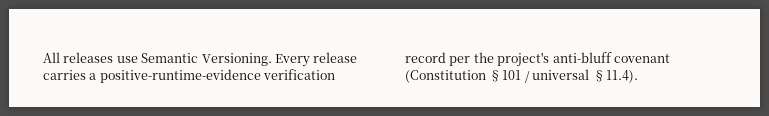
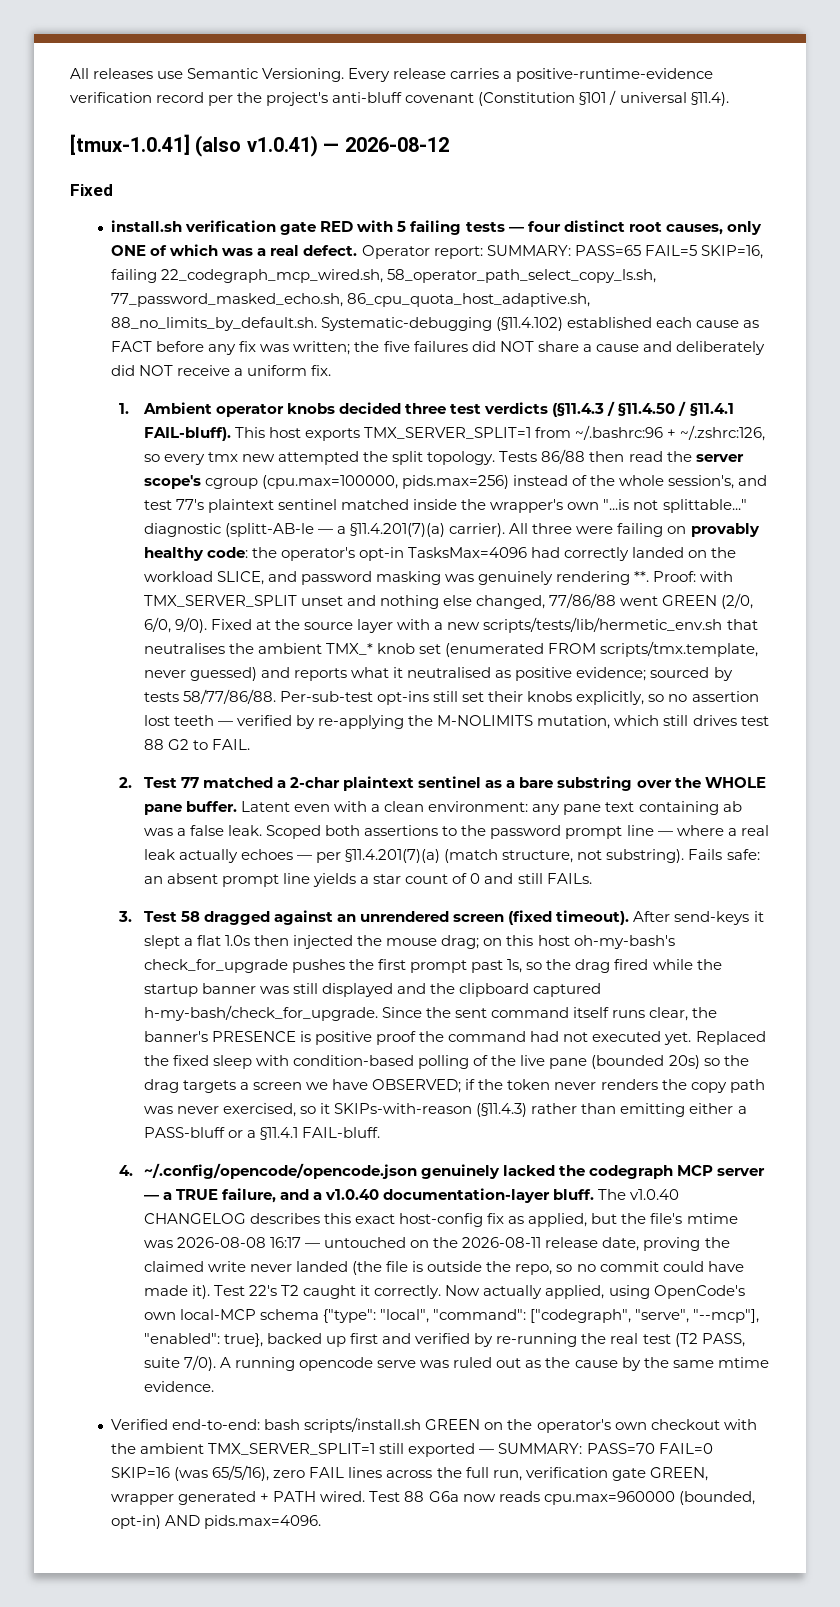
(638, 76) none -> [70,134,449,157] [70,184,113,196] [111,220,762,235] [111,244,763,259] [111,269,657,283] [111,293,591,307] [111,317,760,331] [111,341,765,355] [111,365,332,376] [119,401,734,417] [143,425,766,441] [143,449,744,465] [143,475,768,489] [143,499,747,513] [143,523,760,537] [143,547,737,561] [143,571,734,585] [143,593,754,609] [143,617,758,633] [143,641,759,657] [143,667,733,681] [143,689,759,705] [143,715,769,729] [143,739,251,750] [119,776,766,791] [143,801,742,815] [143,825,769,839] [143,849,760,863] [143,873,592,887] [118,910,764,925] [143,935,675,949] [143,959,722,973] [143,983,602,997] [143,1005,718,1021] [143,1031,766,1045] [143,1055,749,1069] [143,1079,765,1093] [143,1103,747,1117] [143,1127,381,1140] [119,1163,766,1179] [143,1188,680,1203] [143,1213,738,1227] [143,1237,730,1251] [143,1261,744,1275] [143,1285,745,1299] [143,1309,760,1323] [143,1333,745,1347] [143,1355,769,1371] [143,1381,214,1392] [111,1417,757,1433] [111,1443,713,1457] [111,1465,708,1481] [111,1491,755,1505] [111,1515,322,1529] // [tmux-1.0.41] (also v1.0.41) — 2026-08-12 // Fixed // install.sh verification gate RED with 5 failing tests — four distinct root causes, only ONE of which was a real defect. Operator report: SUMMARY: PASS=65 FAIL=5 SKIP=16, failing 22_codegraph_mcp_wired.sh, 58_operator_path_select_copy_ls.sh, 77_password_masked_echo.sh, 86_cpu_quota_host_adaptive.sh, 88_no_limits_by_default.sh. Systematic-debugging (§11.4.102) established each cause as FACT before any fix was written; the five failures did NOT share a cause and deliberately did NOT receive a uniform fix. // 1. Ambient operator knobs decided three test verdicts (§11.4.3 / §11.4.50 / §11.4.1 FAIL-bluff). This host exports TMX_SERVER_SPLIT=1 from ~/.bashrc:96 + ~/.zshrc:126, so every tmx new attempted the split topology. Tests 86/88 then read the server scope's cgroup (cpu.max=100000, pids.max=256) instead of the whole session's, and test 77's plaintext sentinel matched inside the wrapper's own "...is not splittable..." diagnostic (splitt-AB-le — a §11.4.201(7)(a) carrier). All three were failing on provably healthy code: the operator's opt-in TasksMax=4096 had correctly landed on the workload SLICE, and password masking was genuinely rendering **. Proof: with TMX_SERVER_SPLIT unset and nothing else changed, 77/86/88 went GREEN (2/0, 6/0, 9/0). Fixed at the source layer with a new scripts/tests/lib/hermetic_env.sh that neutralises the ambient TMX_* knob set (enumerated FROM scripts/tmx.template, never guessed) and reports what it neutralised as positive evidence; sourced by tests 58/77/86/88. Per-sub-test opt-ins still set their knobs explicitly, so no assertion lost teeth — verified by re-applying the M-NOLIMITS mutation, which still drives test 88 G2 to FAIL. // 2. Test 77 matched a 2-char plaintext sentinel as a bare substring over the WHOLE pane buffer. Latent even with a clean environment: any pane text containing ab was a false leak. Scoped both assertions to the password prompt line — where a real leak actually echoes — per §11.4.201(7)(a) (match structure, not substring). Fails safe: an absent prompt line yields a star count of 0 and still FAILs. // 3. Test 58 dragged against an unrendered screen (fixed timeout). After send-keys it slept a flat 1.0s then injected the mouse drag; on this host oh-my-bash's check_for_upgrade pushes the first prompt past 1s, so the drag fired while the startup banner was still displayed and the clipboard captured h-my-bash/check_for_upgrade. Since the sent command itself runs clear, the banner's PRESENCE is positive proof the command had not executed yet. Replaced the fixed sleep with condition-based polling of the live pane (bounded 20s) so the drag targets a screen we have OBSERVED; if the token never renders the copy path was never exercised, so it SKIPs-with-reason (§11.4.3) rather than emitting either a PASS-bluff or a §11.4.1 FAIL-bluff. // 4. ~/.config/opencode/opencode.json genuinely lacked the codegraph MCP server — a TRUE failure, and a v1.0.40 documentation-layer bluff. The v1.0.40 CHANGELOG describes this exact host-config fix as applied, but the file's mtime was 2026-08-08 16:17 — untouched on the 2026-08-11 release date, proving the claimed write never landed (the file is outside the repo, so no commit could have made it). Test 22's T2 caught it correctly. Now actually applied, using OpenCode's own local-MCP schema {"type": "local", "command": ["codegraph", "serve", "--mcp"], "enabled": true}, backed up first and verified by re-running the real test (T2 PASS, suite 7/0). A running opencode serve was ruled out as the cause by the same mtime evidence. // Verified end-to-end: bash scripts/install.sh GREEN on the operator's own checkout with the ambient TMX_SERVER_SPLIT=1 still exported — SUMMARY: PASS=70 FAIL=0 SKIP=16 (was 65/5/16), zero FAIL lines across the full run, verification gate GREEN, wrapper generated + PATH wired. Test 88 G6a now reads cpu.max=960000 (bounded, opt-in) AND pids.max=4096.

